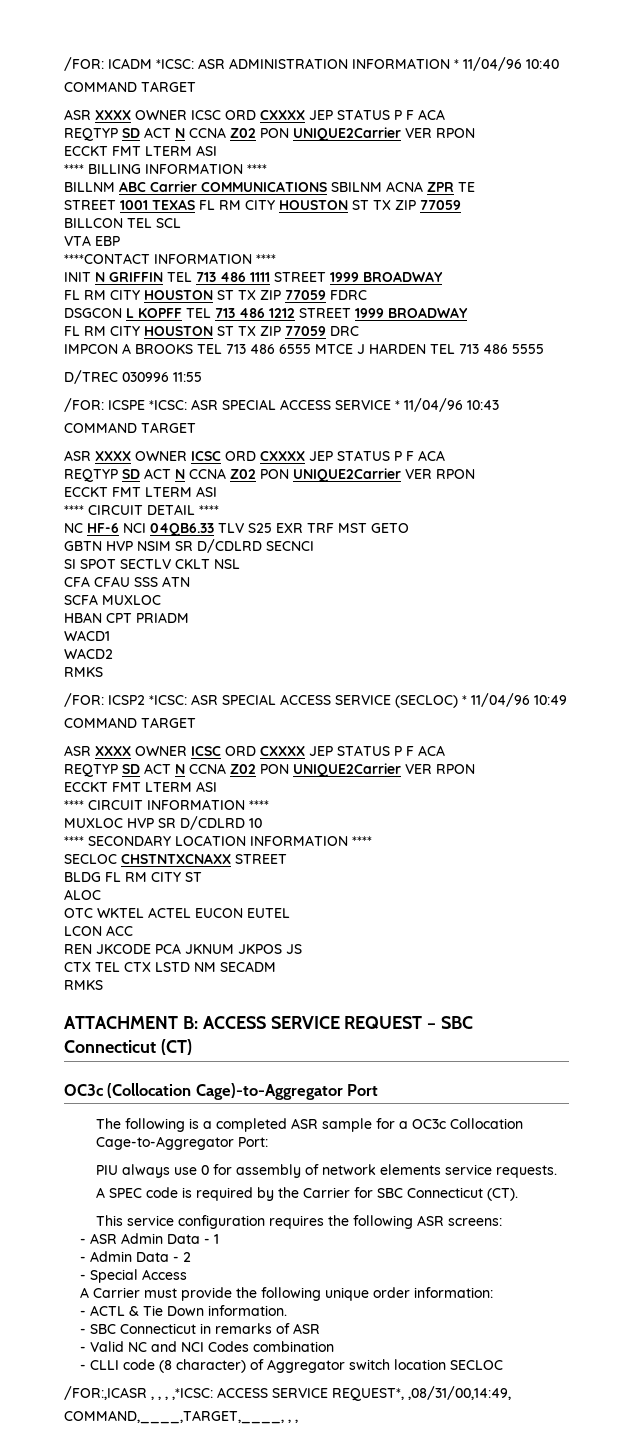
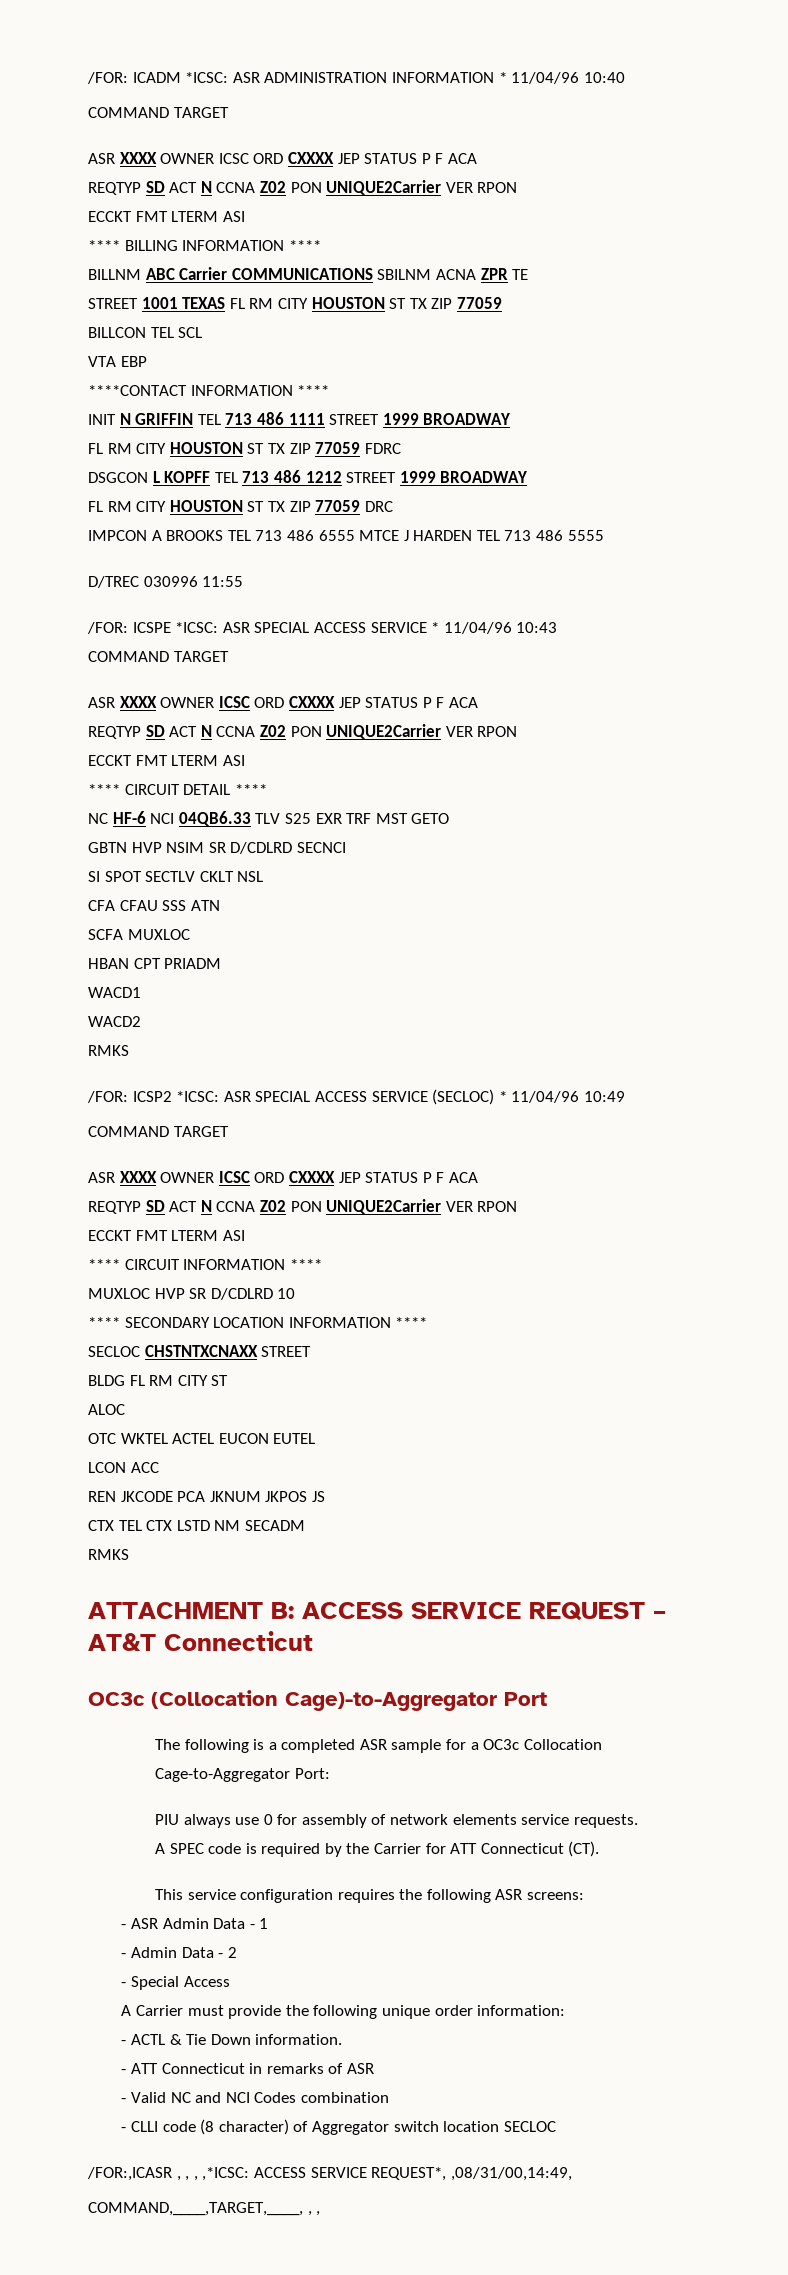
[441,1016,474,1029] [64,1039,192,1055] SBC Connecticut (CT) -> [88,1631,313,1651] AT&T Connecticut
[376,1188,403,1198] SBC -> [450,1843,478,1854] ATT
[89,1324,116,1334] SBC -> [131,2063,159,2074] ATT

